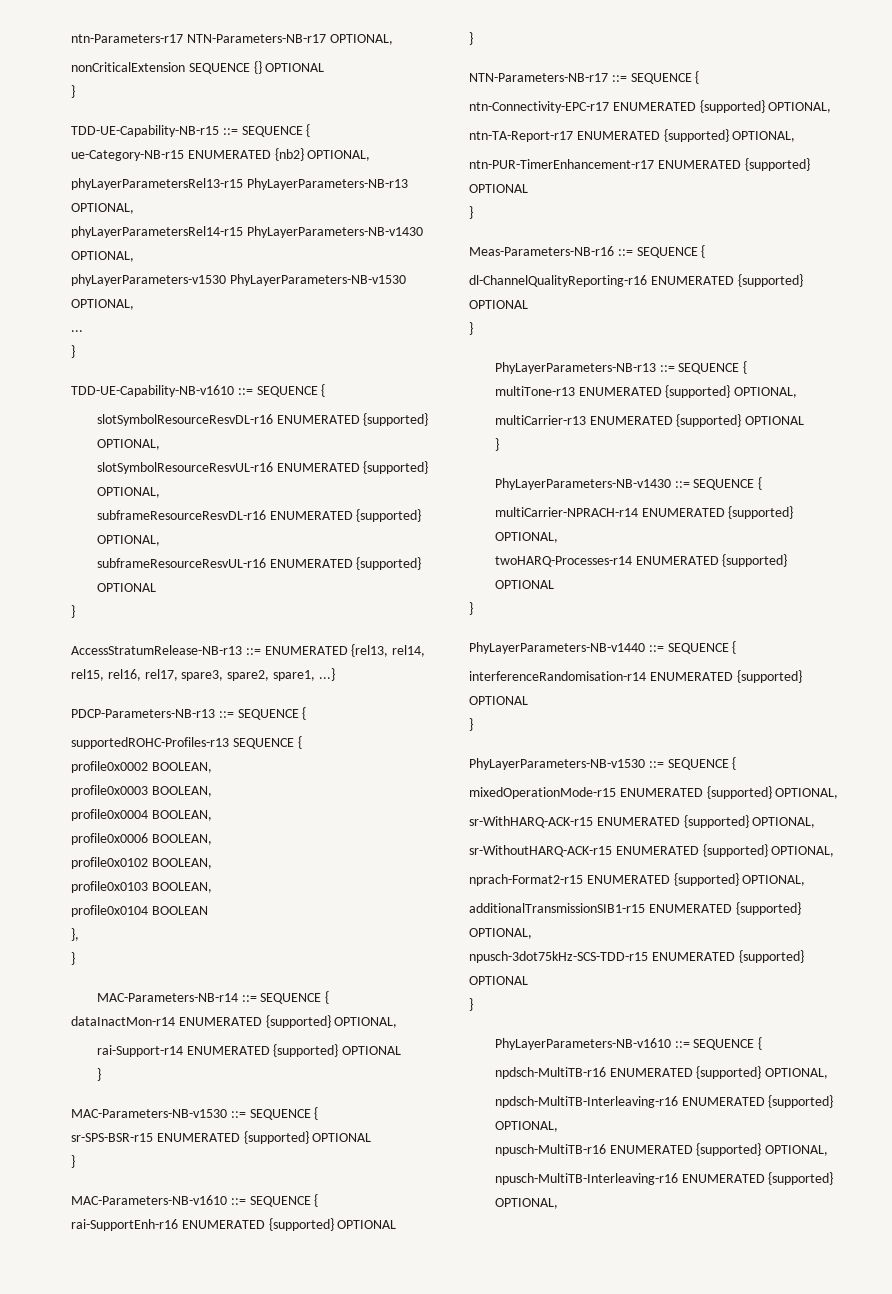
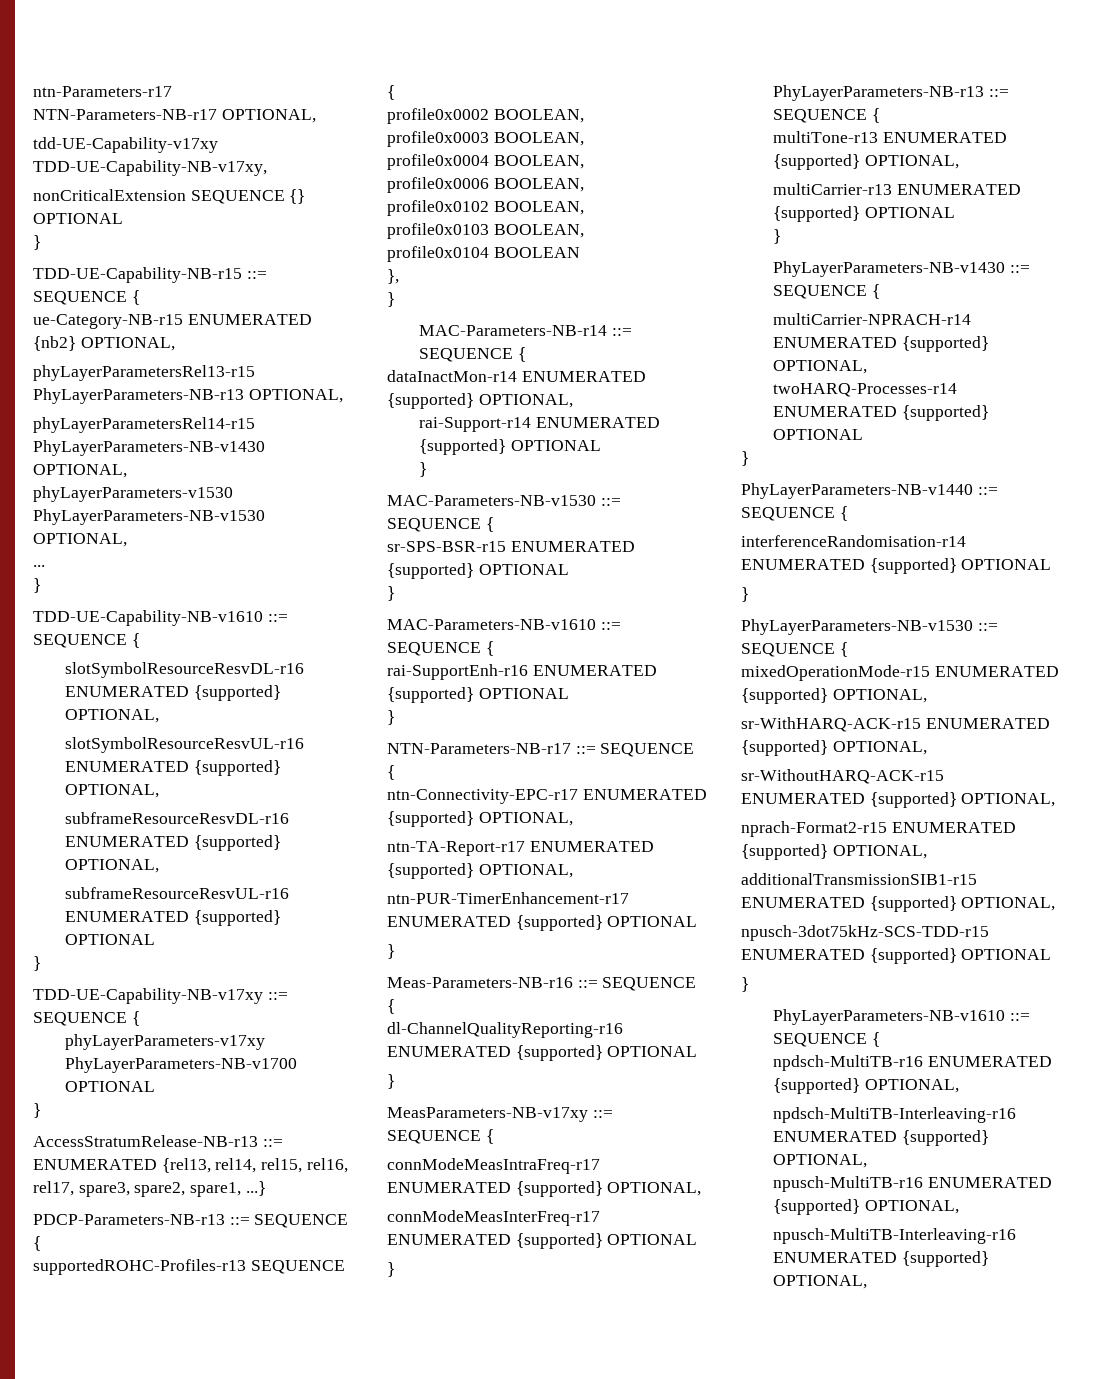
(393, 39) none -> [33,137,218,153] [33,160,267,176] // tdd-UE-Capability-v17xy TDD-UE-Capability-NB-v17xy,
(75, 611) none -> [33,988,288,1004] [33,1011,140,1026] [65,1034,266,1050] [65,1057,298,1073] [65,1081,156,1092] [33,1103,41,1118] // TDD-UE-Capability-NB-v17xy ::= SEQUENCE { // phyLayerParameters-v17xy PhyLayerParameters-NB-v1700 OPTIONAL // }
(473, 328) none -> [387,1107,613,1122] [387,1129,494,1144] [387,1158,600,1174] [387,1181,702,1197] [387,1210,600,1226] [387,1233,698,1249] [387,1262,395,1277] // MeasParameters-NB-v17xy ::= SEQUENCE { // connModeMeasIntraFreq-r17 ENUMERATED {supported} OPTIONAL, // connModeMeasInterFreq-r17 ENUMERATED {supported} OPTIONAL // }

